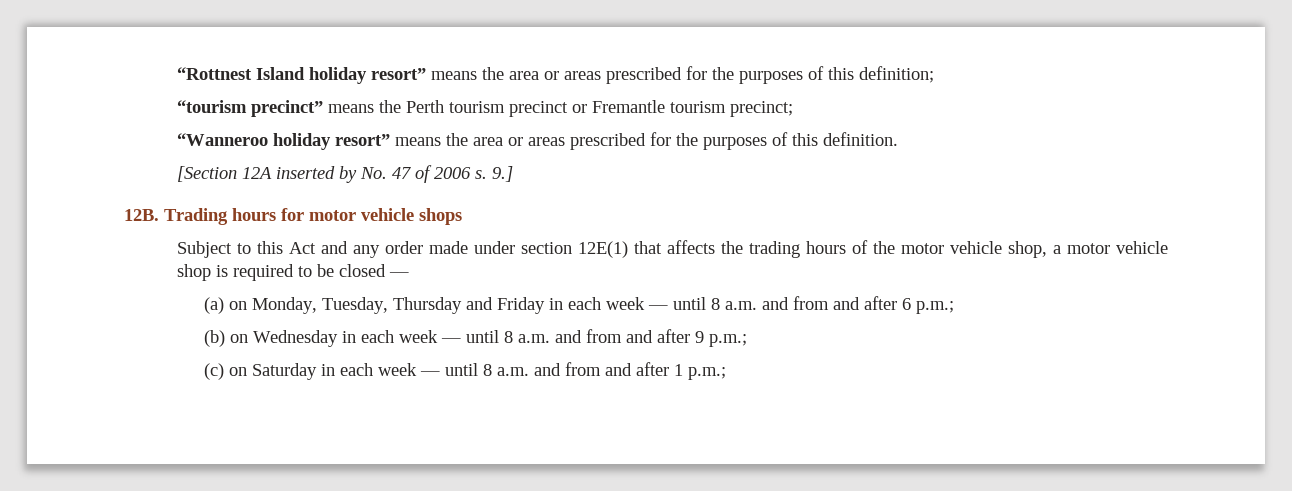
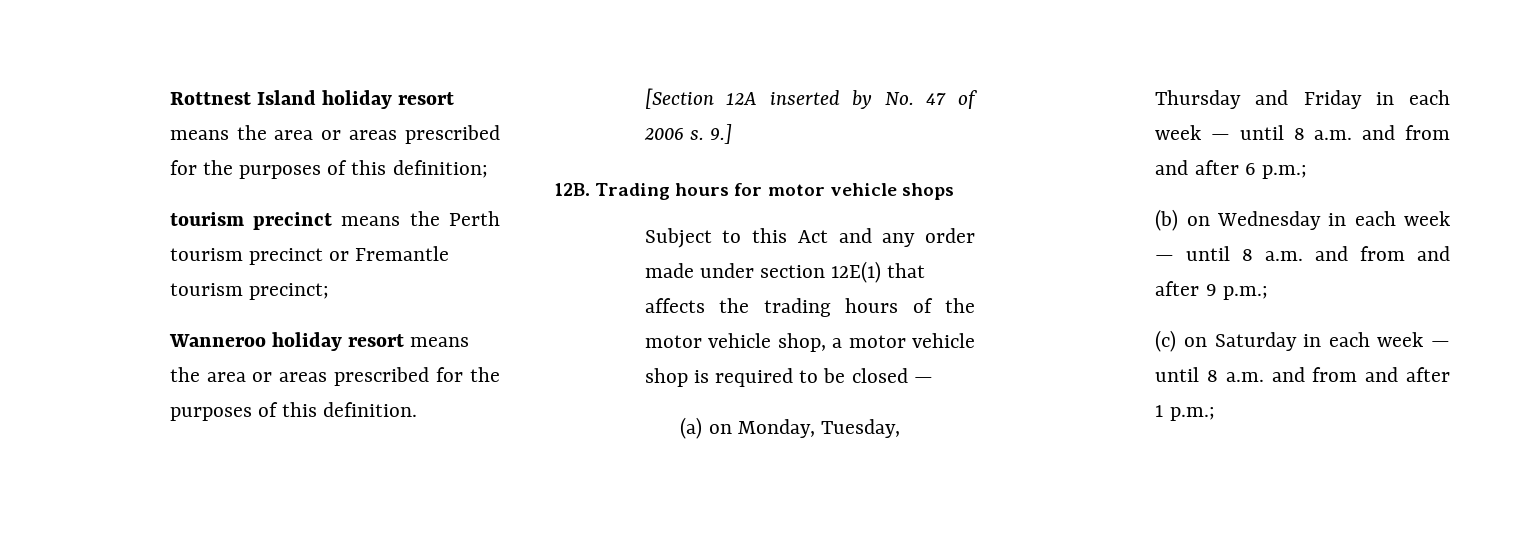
[177,67,253,80] “Rottnest -> [169,92,251,105] Rottnest
[371,68,427,80] resort” -> [398,92,455,105] resort
[177,100,324,117] “tourism precinct” -> [169,212,332,230] tourism precinct
[177,133,391,150] “Wanneroo holiday resort” -> [168,332,405,351] Wanneroo holiday resort

